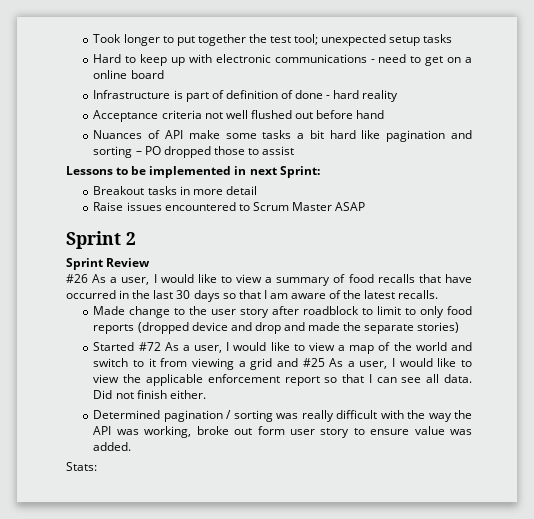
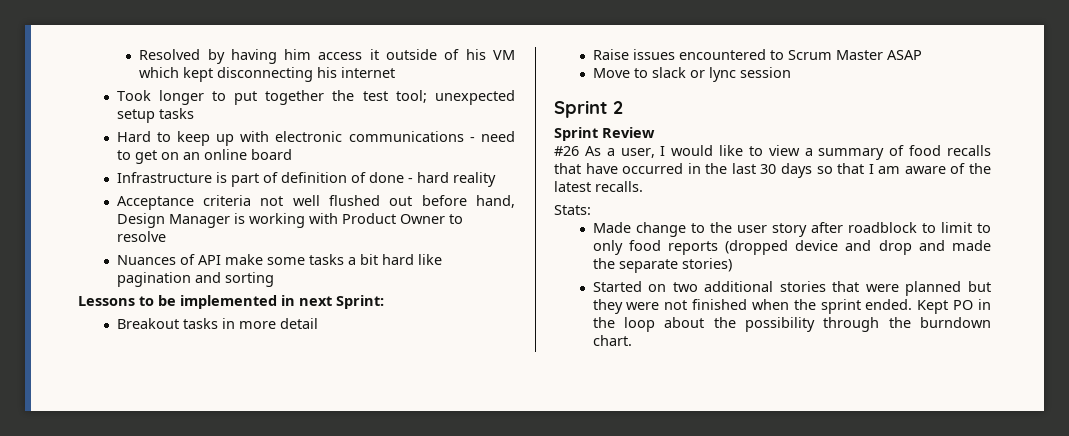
(93, 38) none -> [139,49,515,64] [139,67,396,82] Resolved by having him access it outside of his VM which kept disconnecting his internet //
[464,57,472,63] a -> [182,152,200,160] an
[356,110,385,119] hand -> [476,195,515,208] [116,213,463,228] [116,231,166,242] hand, Design Manager is working with Product Owner to resolve
[135,146,295,158] – PO dropped those to assist -> (274, 279) none
(366, 206) none -> [592,67,791,82] // Move to slack or lync session
(439, 294) none -> [554,205,591,215] // Stats:
[138,342,473,354] [93,358,472,370] [93,374,473,386] [93,390,206,399] [93,410,473,422] [93,426,472,438] [93,442,132,451] [66,462,97,471] #72 As a user, I would like to view a map of the world and switch to it from viewing a grid and #25 As a user, I would like to view the applicable enforcement report so that I can see all data. Did not finish either. // Determined pagination / sorting was really difficult with the way the API was working, broke out form user story to ensure value was added. // Stats: -> [648,281,991,296] [592,299,992,314] [592,317,991,332] [592,335,632,346] on two additional stories that were planned but they were not finished when the sprint ended. Kept PO in the loop about the possibility through the burndown chart.

